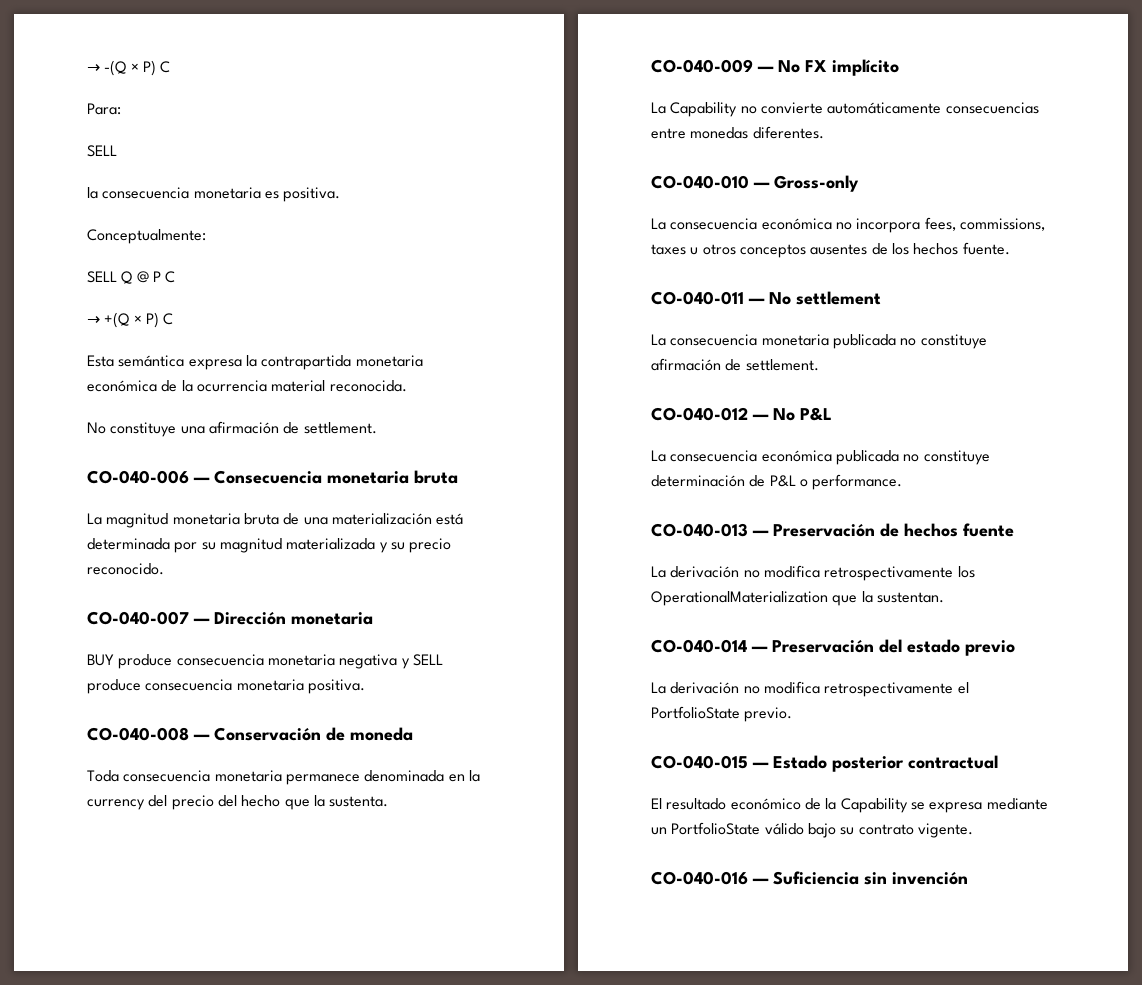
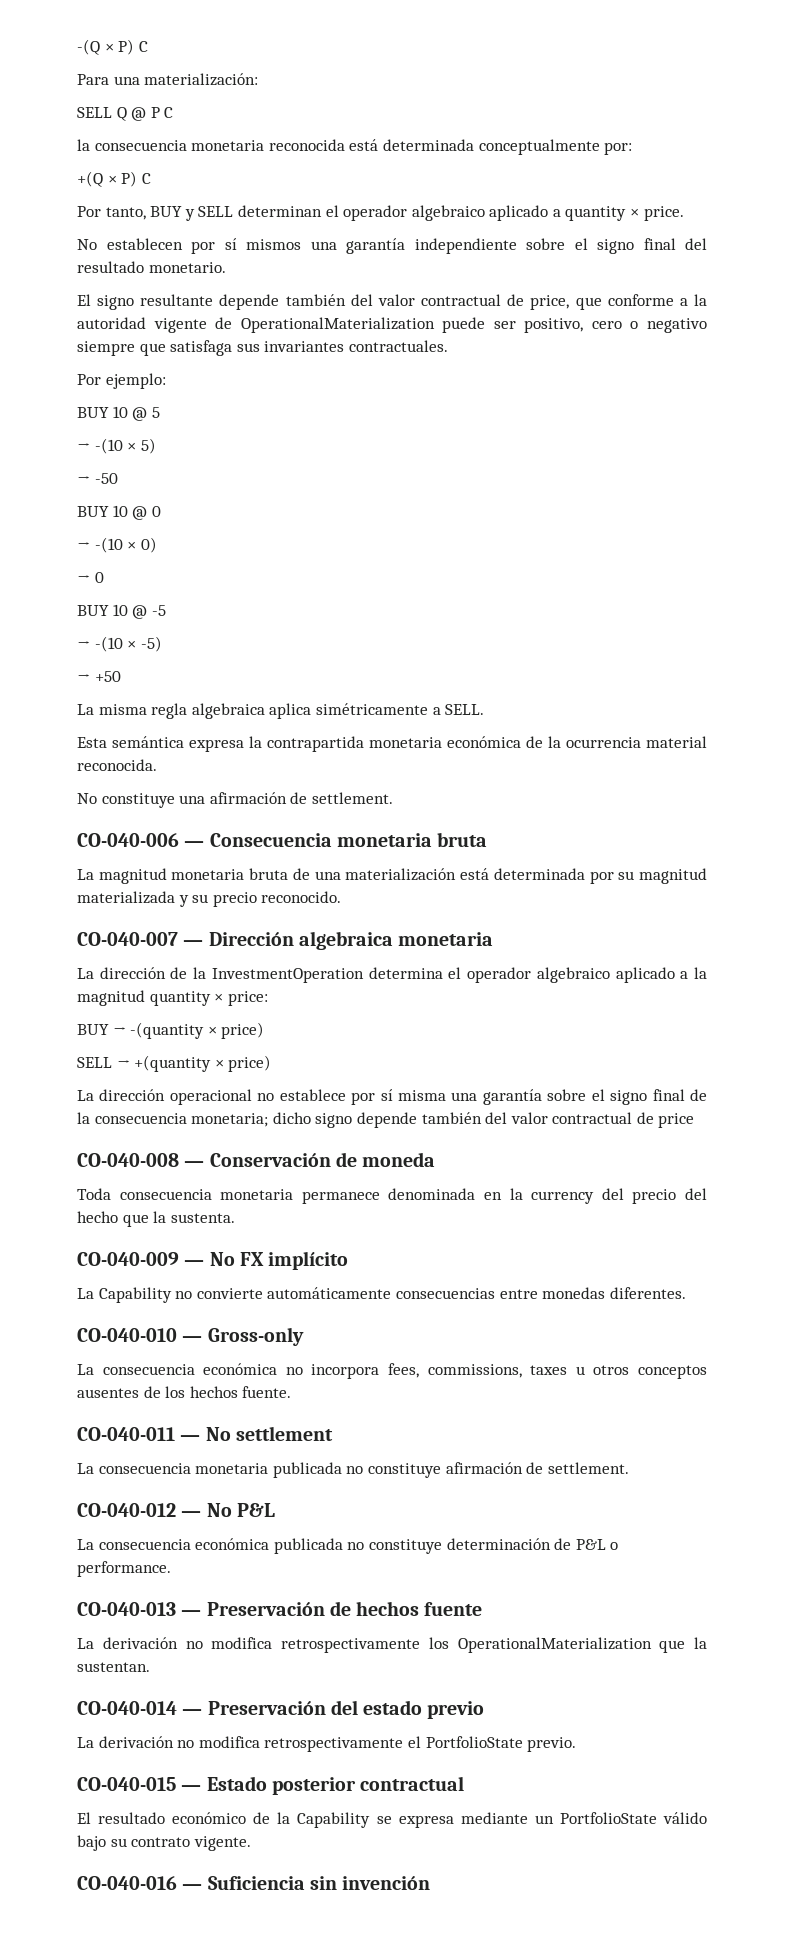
[87,64,100,72] → -> (77, 47) none
[87,103,121,115] [87,145,117,157] [87,187,341,202] [87,229,206,244] Para: // SELL // la consecuencia monetaria es positiva. // Conceptualmente: -> [77,73,259,86] Para una materialización:
[87,312,174,328] → +(Q × P) C -> [77,139,633,155] [77,171,151,187] [77,205,684,221] [77,238,707,254] [77,261,226,273] [77,294,707,310] [77,317,707,333] [77,340,448,356] [77,373,166,389] [77,406,160,421] [77,438,156,454] [77,473,118,484] [77,505,161,520] [77,537,157,553] [77,572,104,583] [77,604,166,619] [77,636,162,652] [77,671,121,682] [77,703,485,719] la consecuencia monetaria reconocida está determinada conceptualmente por: // +(Q × P) C // Por tanto, BUY y SELL determinan el operador algebraico aplicado a quantity × price. // No establecen por sí mismos una garantía independiente sobre el signo final del resultado monetario. // El signo resultante depende también del valor contractual de price, que conforme a la autoridad vigente de OperationalMaterialization puede ser positivo, cero o negativo siempre que satisfaga sus invariantes contractuales. // Por ejemplo: // BUY 10 @ 5 // → -(10 × 5) // → -50 // BUY 10 @ 0 // → -(10 × 0) // → 0 // BUY 10 @ -5 // → -(10 × -5) // → +50 // La misma regla algebraica aplica simétricamente a SELL.
(286, 618) none -> [298,931,393,950] algebraica
[87,654,443,669] [87,679,365,694] BUY produce consecuencia monetaria negativa y SELL produce consecuencia monetaria positiva. -> [77,967,708,983] [77,990,268,1006] [77,1022,265,1039] [77,1055,272,1072] [77,1089,708,1105] [77,1112,695,1128] La dirección de la InvestmentOperation determina el operador algebraico aplicado a la magnitud quantity × price: // BUY → -(quantity × price) // SELL → +(quantity × price) // La dirección operacional no establece por sí misma una garantía sobre el signo final de la consecuencia monetaria; dicho signo depende también del valor contractual de price

